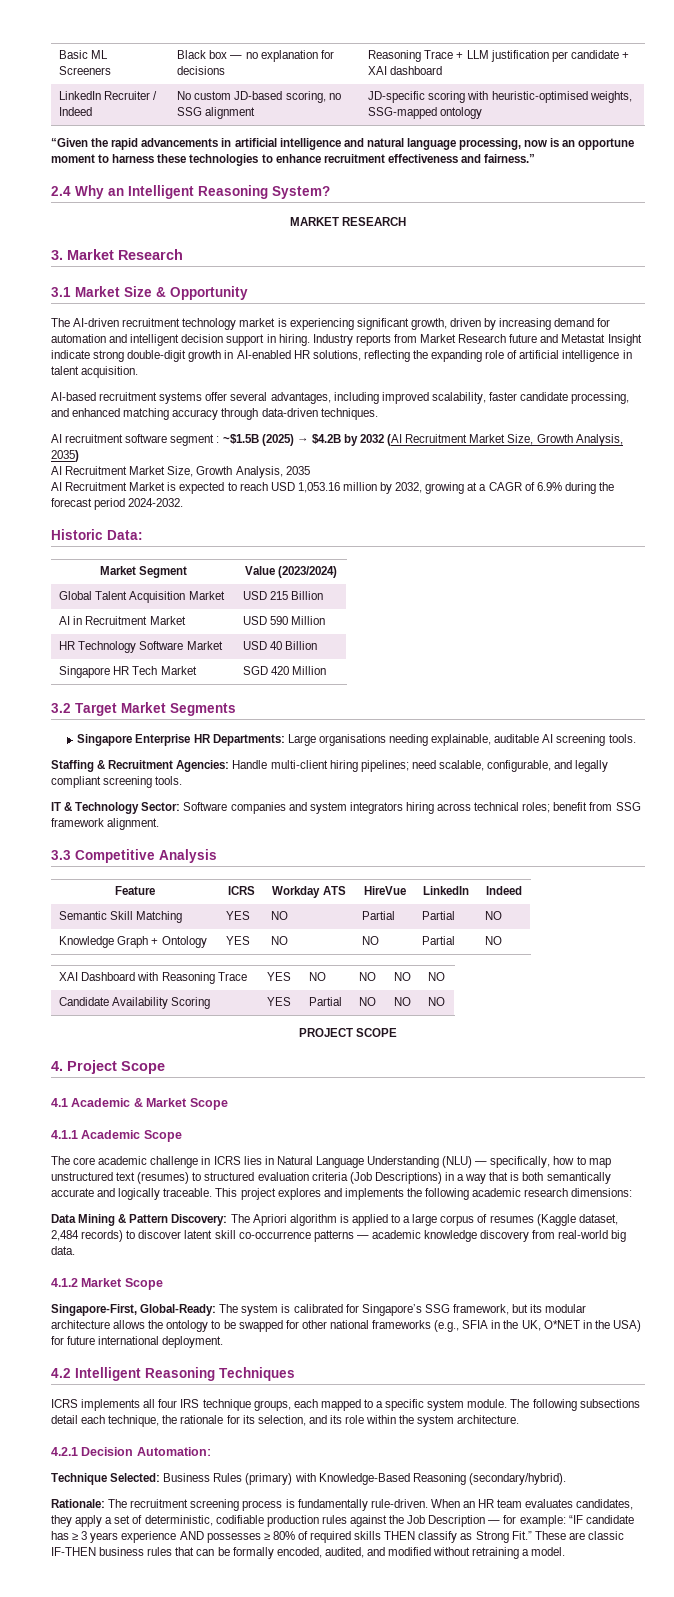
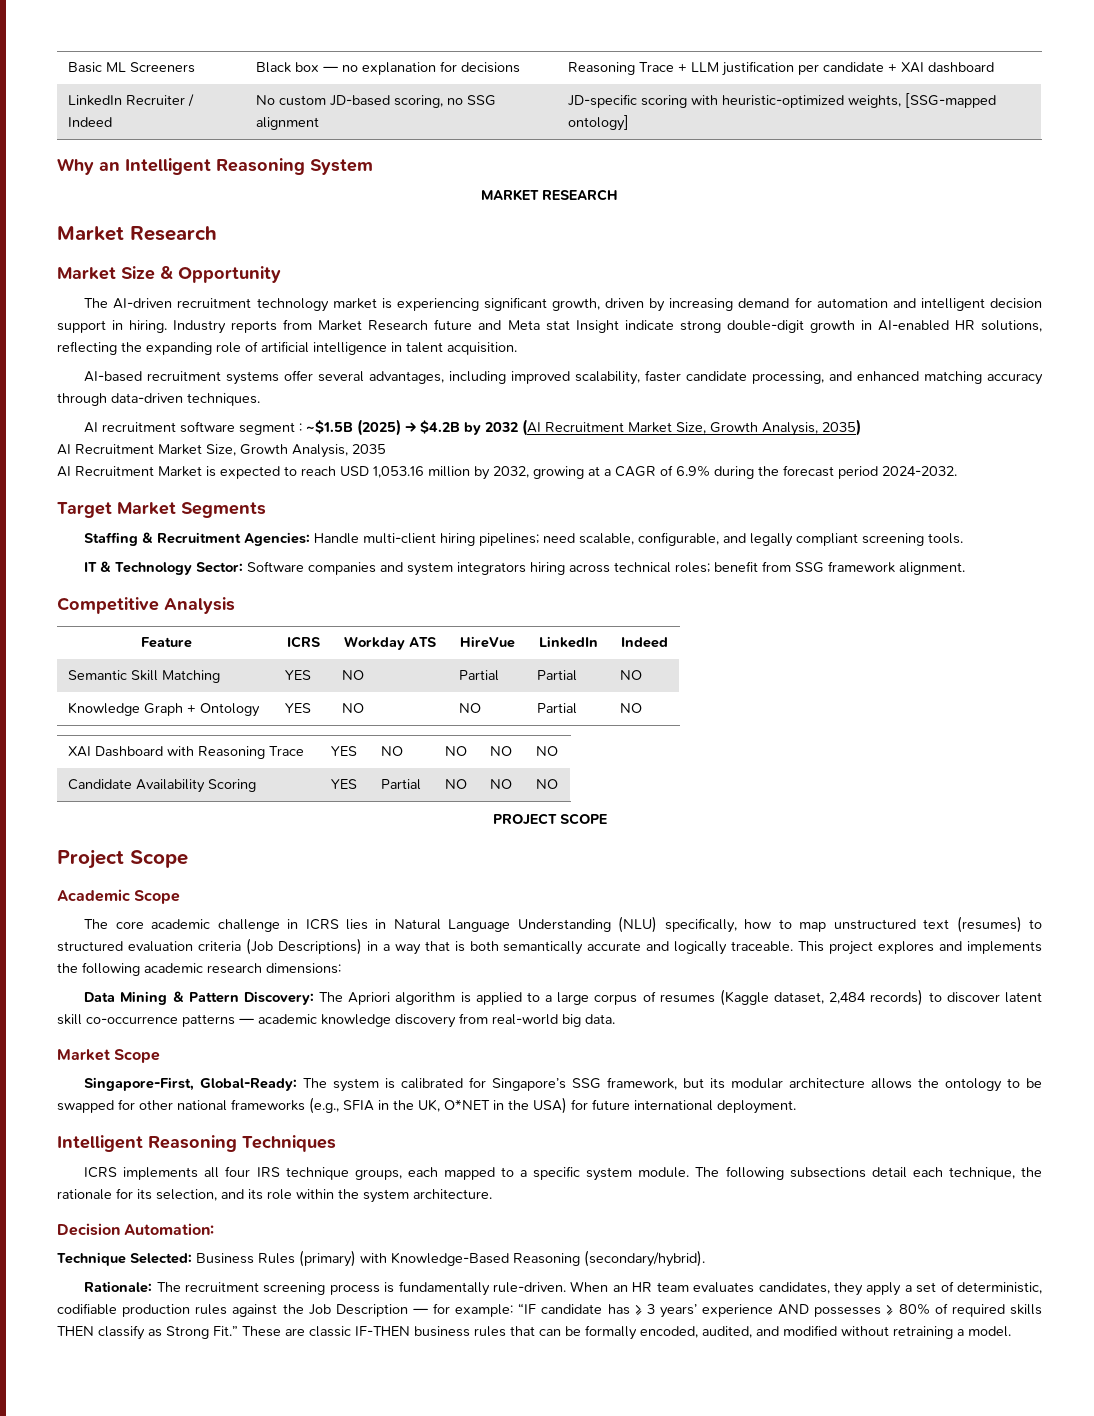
[491,91,632,103] [368,107,483,119] [51,138,635,150] [51,154,536,166] [51,186,71,196] heuristic-optimised weights, SSG-mapped ontology // “Given the rapid advancements in artificial intelligence and natural language processing, now is an opportune moment to harness these technologies to enhance recruitment effectiveness and fairness.” // 2.4 -> [722,93,997,108] [568,115,630,131] heuristic-optimized weights, [SSG-mapped ontology] //
[272,186,330,199] System? -> [310,159,373,175] System
[51,250,63,260] 3. -> (618, 195) none
[51,287,71,297] 3.1 -> (217, 233) none
[561,334,606,343] Metastat -> [507,320,570,331] Meta stat
[51,529,143,540] [99,566,188,578] [244,566,338,578] [59,591,225,603] [243,591,324,600] [59,616,186,625] [243,616,326,625] [59,641,223,653] [243,641,318,650] [59,666,197,678] [243,666,327,675] [51,702,236,716] [77,734,636,746] Historic Data: // Market Segment | Value (2023/2024) // Global Talent Acquisition Market | USD 215 Billion // AI in Recruitment Market | USD 590 Million // HR Technology Software Market | USD 40 Billion // Singapore HR Tech Market | SGD 420 Million // 3.2 Target Market Segments // Singapore Enterprise HR Departments: Large organisations needing explainable, auditable AI screening tools. -> [57,502,266,518] Target Market Segments
[51,850,71,860] 3.3 -> (966, 568) none
[51,1061,63,1071] 4. -> (607, 819) none
[51,1098,228,1110] [51,1130,78,1139] 4.1 Academic & Market Scope // 4.1.1 -> (188, 859) none
[475,1161,488,1165] — -> (658, 924) none
[51,1278,78,1287] 4.1.2 -> (615, 1019) none
[51,1368,71,1378] 4.2 -> (796, 1107) none
[51,1447,78,1456] 4.2.1 -> (492, 1194) none
[90,1532,119,1543] years -> [659,1304,697,1318] years’

